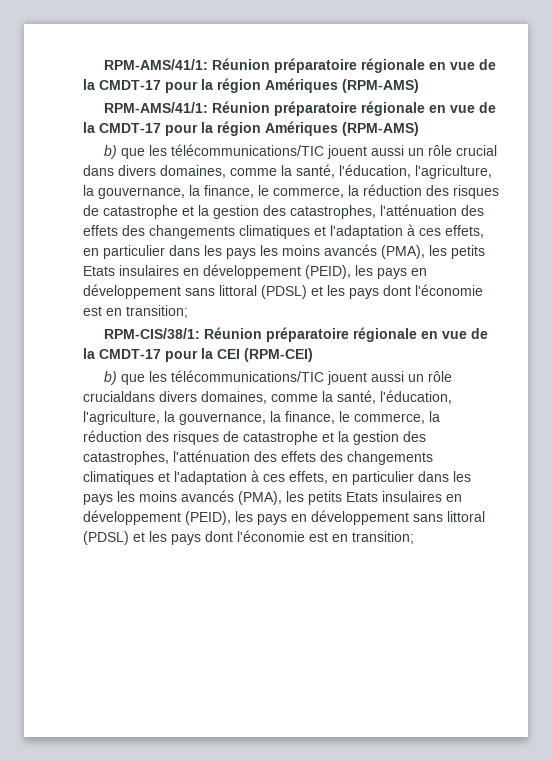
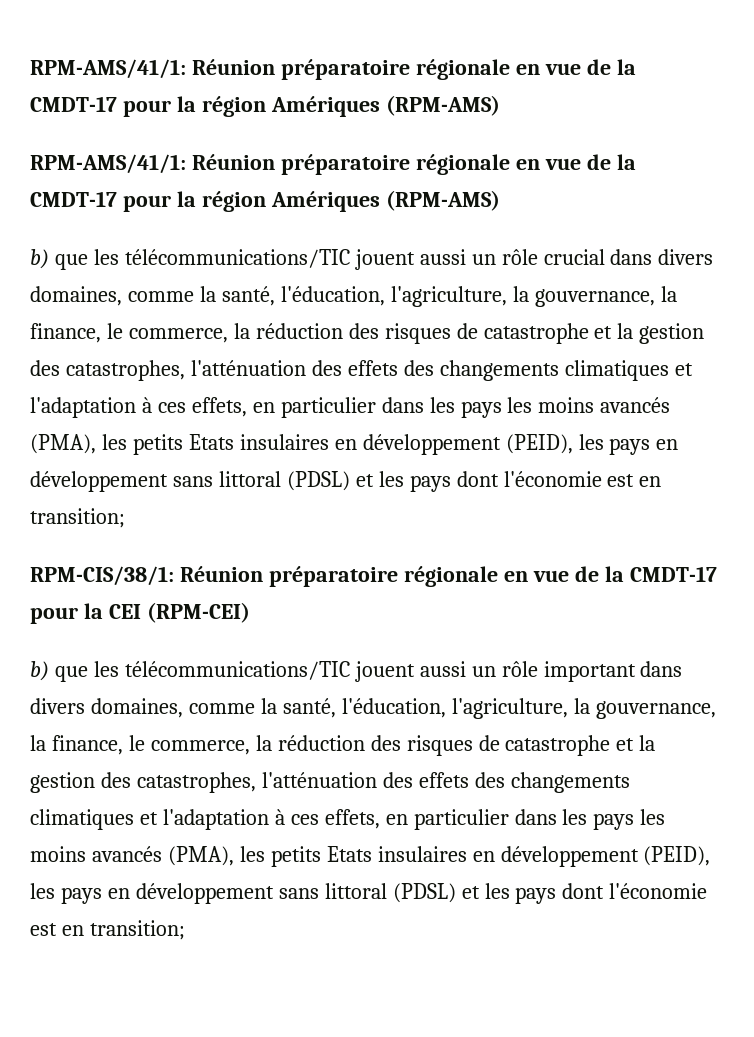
[83,391,155,402] crucialdans -> [543,661,683,682] important dans

